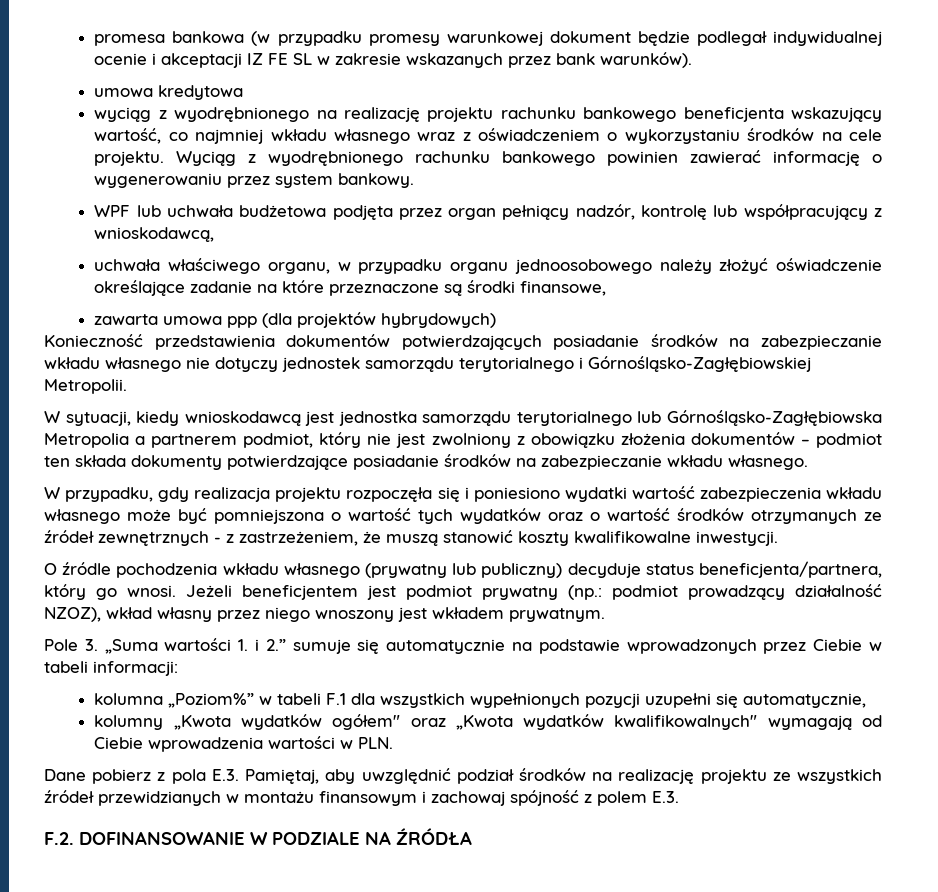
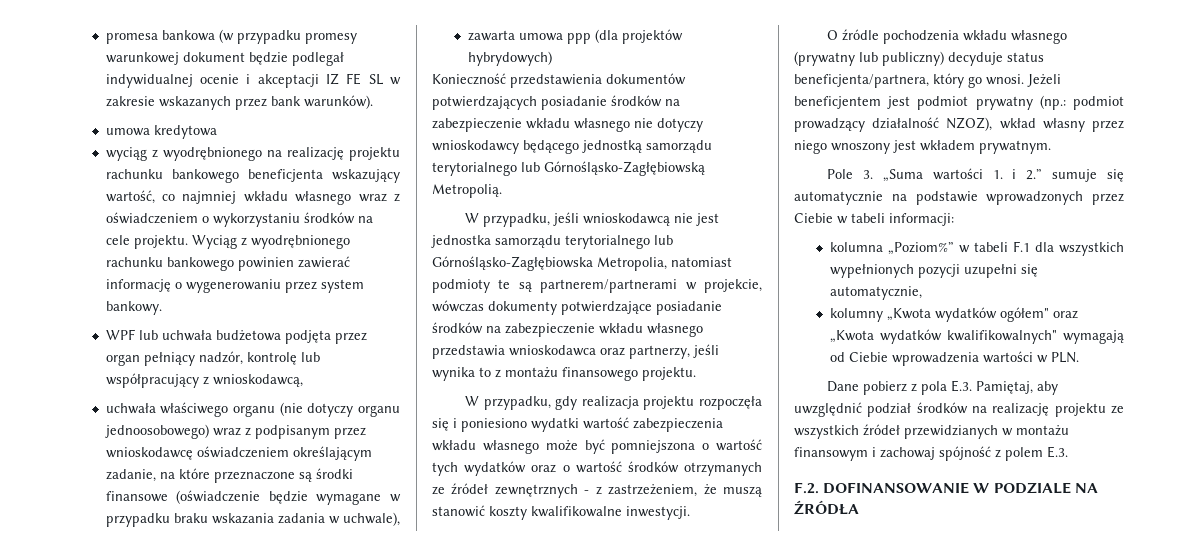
[267,258,883,274] [94,280,253,296] organu, w przypadku organu jednoosobowego należy złożyć oświadczenie określające zadanie -> [232,402,400,417] [104,424,366,439] [105,446,372,461] [105,469,156,482] organu (nie dotyczy organu jednoosobowego) wraz z podpisanym przez wnioskodawcę oświadczeniem określającym zadanie,
[520,281,607,296] finansowe, -> [105,490,402,505] [105,512,400,527] finansowe (oświadczenie będzie wymagane w przypadku braku wskazania zadania w uchwale),
[760,335,882,350] zabezpieczanie -> [432,118,522,132] zabezpieczenie
[282,356,811,372] [44,379,127,394] [44,411,301,426] jednostek samorządu terytorialnego i Górnośląsko-Zagłębiowskiej Metropolii. // W sytuacji, kiedy wnioskodawcą -> [432,140,712,154] [432,161,705,176] [432,184,502,198] [465,212,694,227] wnioskodawcy będącego jednostką samorządu terytorialnego lub Górnośląsko-Zagłębiowską Metropolią. // W przypadku, jeśli wnioskodawcą nie
[44,432,883,448] [44,455,126,467] Metropolia a partnerem podmiot, który nie jest zwolniony z obowiązku złożenia dokumentów – podmiot ten składa -> [597,257,732,271] [432,279,762,293] [432,300,484,312] Metropolia, natomiast podmioty te są partnerem/partnerami w projekcie, wówczas
[541,455,808,470] zabezpieczanie wkładu własnego. -> [505,323,703,337] [432,344,719,359] [432,367,696,381] zabezpieczenie wkładu własnego przedstawia wnioskodawca oraz partnerzy, jeśli wynika to z montażu finansowego projektu.

